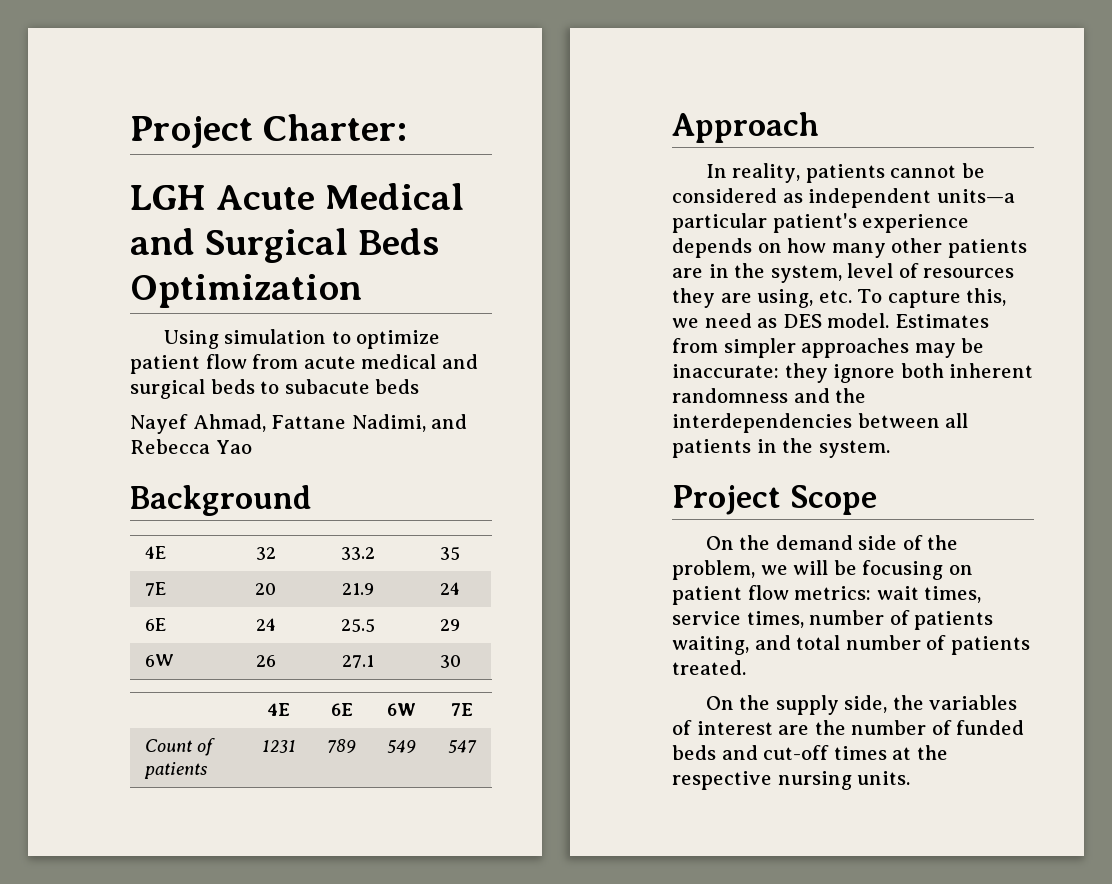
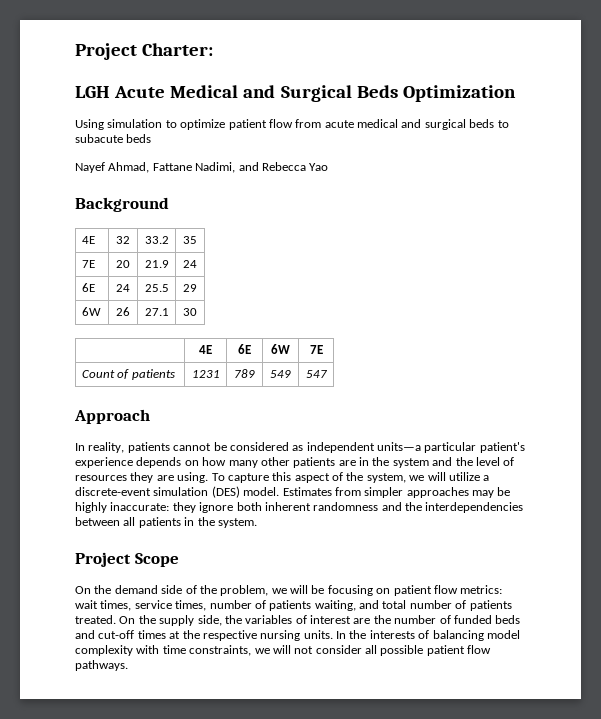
[770,265,842,283] system, -> [392,457,473,468] system and the
[757,288,1007,308] [672,313,822,328] using, etc. To capture this, we need as DES -> [177,472,490,483] [75,486,240,498] using. To capture this aspect of the system, we will utilize a discrete-event simulation (DES)
(985, 345) none -> [75,502,107,513] highly
(746, 667) // -> (116, 619) none
(911, 778) none -> [336,630,520,641] [75,645,492,656] [75,660,128,671] In the interests of balancing model complexity with time constraints, we will not consider all possible patient flow pathways.

